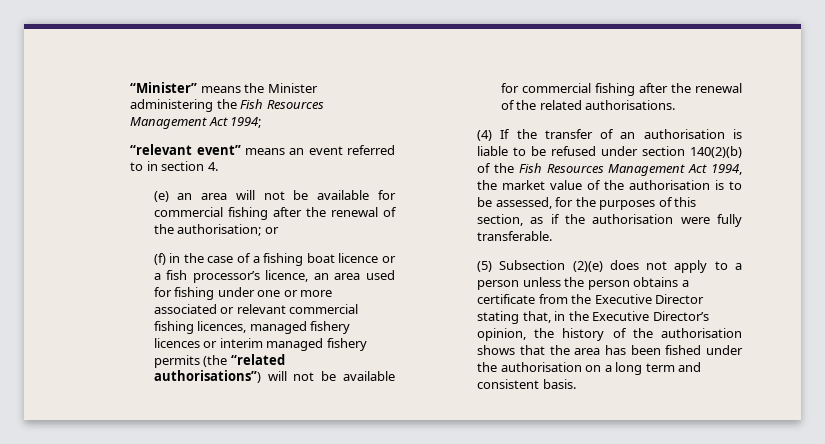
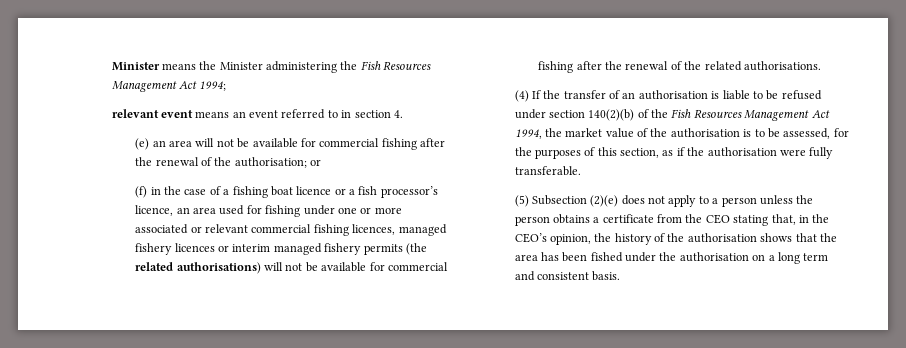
[130,82,198,93] “Minister” -> [111,62,160,71] Minister
[130,144,241,155] “relevant event” -> [111,109,193,118] relevant event
[230,354,285,365] [153,370,261,383] “related authorisations”) -> [135,262,261,274] related authorisations)
[594,294,705,304] Executive Director -> [705,214,730,224] CEO
[592,311,709,321] Executive Director’s -> [514,233,547,243] CEO’s

